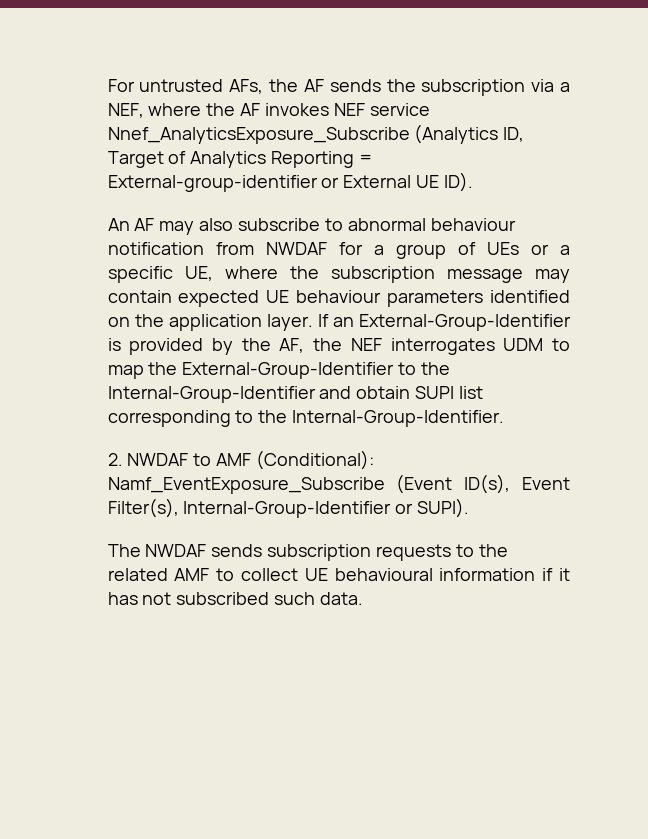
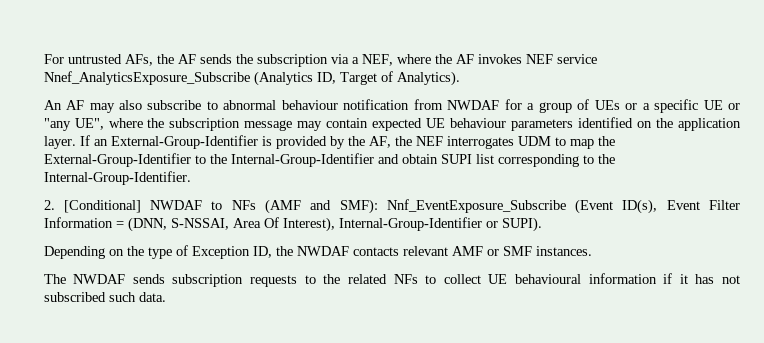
[190,151,373,168] [107,172,473,192] Analytics Reporting = External-group-identifier or External UE ID). -> [396,71,460,86] Analytics).
[184,266,213,281] UE, -> [703,100,741,110] [43,118,104,131] UE or "any UE",
(123, 459) none -> [63,200,141,213] [Conditional]
[216,450,374,470] [107,474,570,494] [107,498,470,518] AMF (Conditional): Namf_EventExposure_Subscribe (Event ID(s), Event Filter(s), Internal-Group-Identifier or SUPI). -> [231,199,741,214] [43,217,542,232] [43,245,592,259] NFs (AMF and SMF): Nnf_EventExposure_Subscribe (Event ID(s), Event Filter Information = (DNN, S-NSSAI, Area Of Interest), Internal-Group-Identifier or SUPI). // Depending on the type of Exception ID, the NWDAF contacts relevant AMF or SMF instances.
[174,568,210,581] AMF -> [393,274,418,284] NFs

